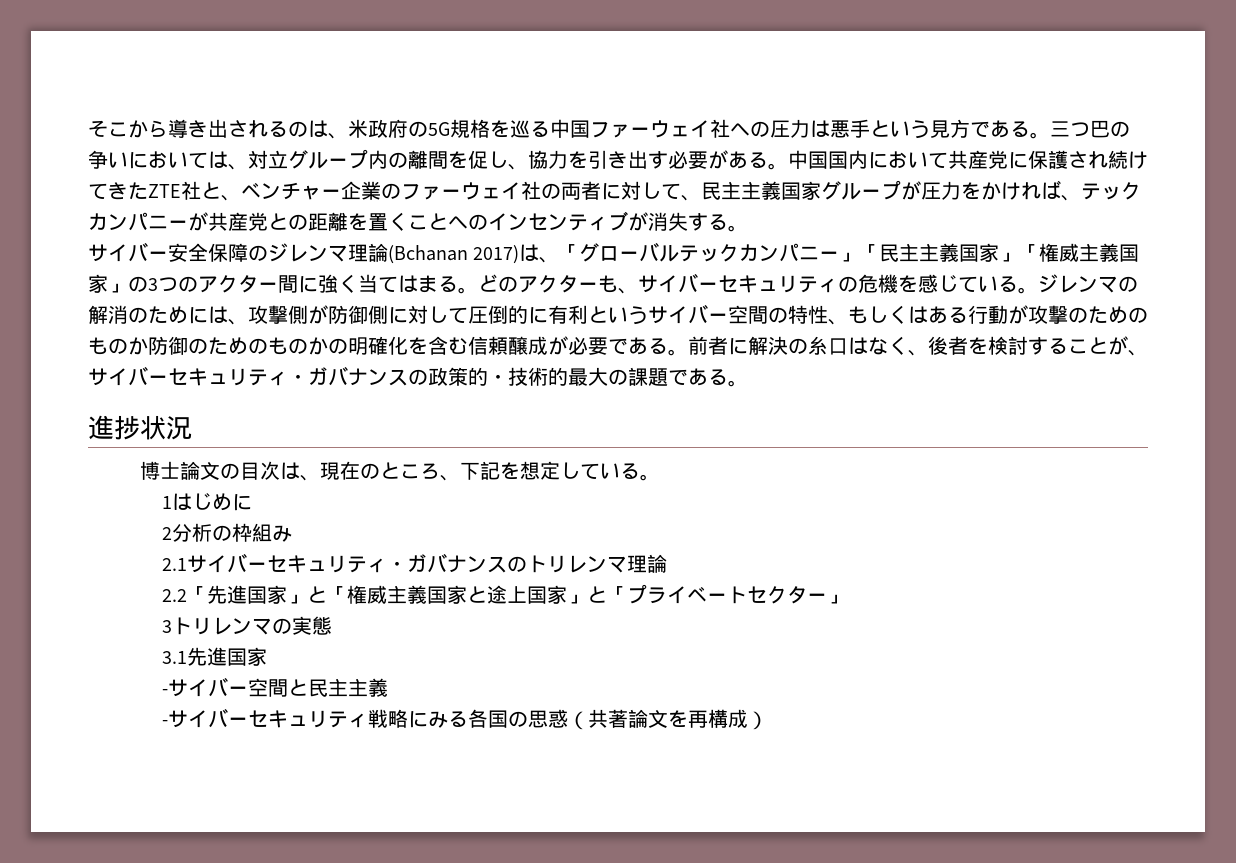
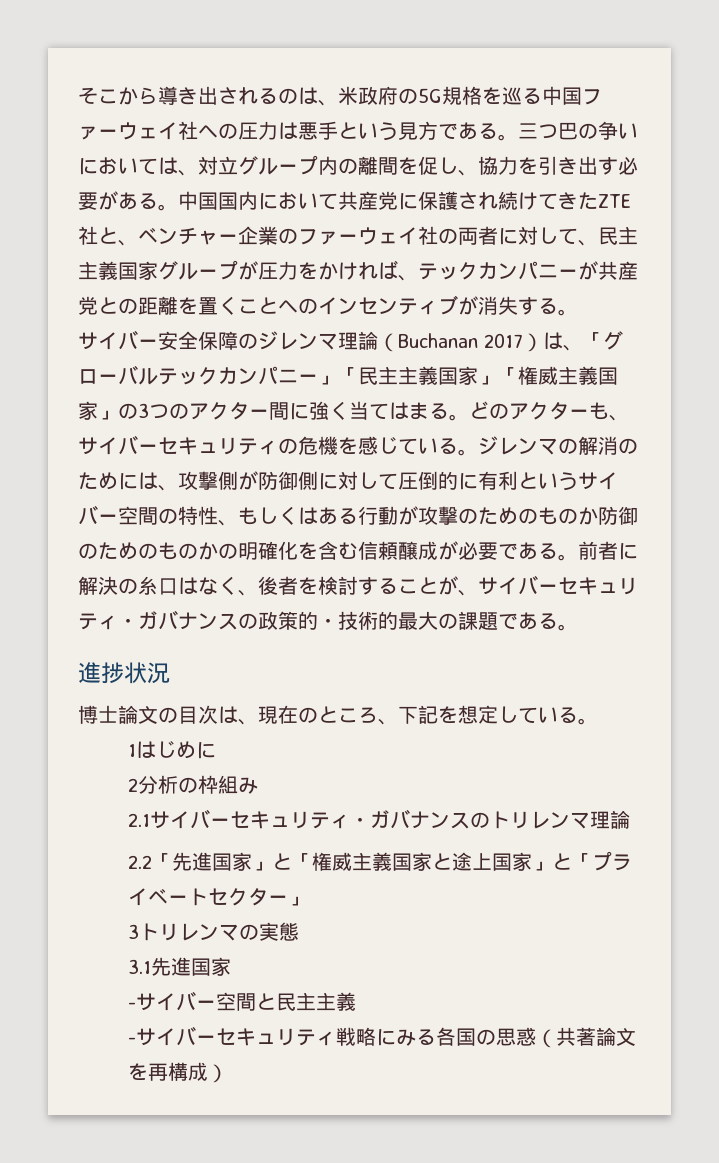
[388,245,520,264] (Bchanan 2017) -> [378,333,543,352] （Buchanan 2017）

